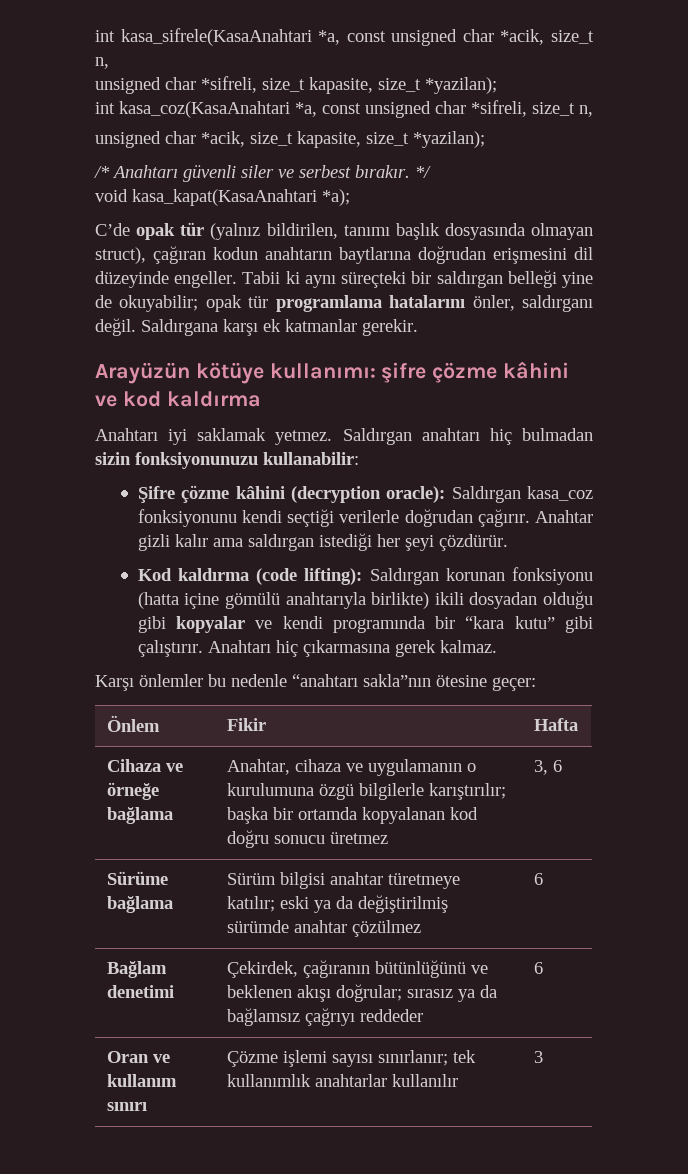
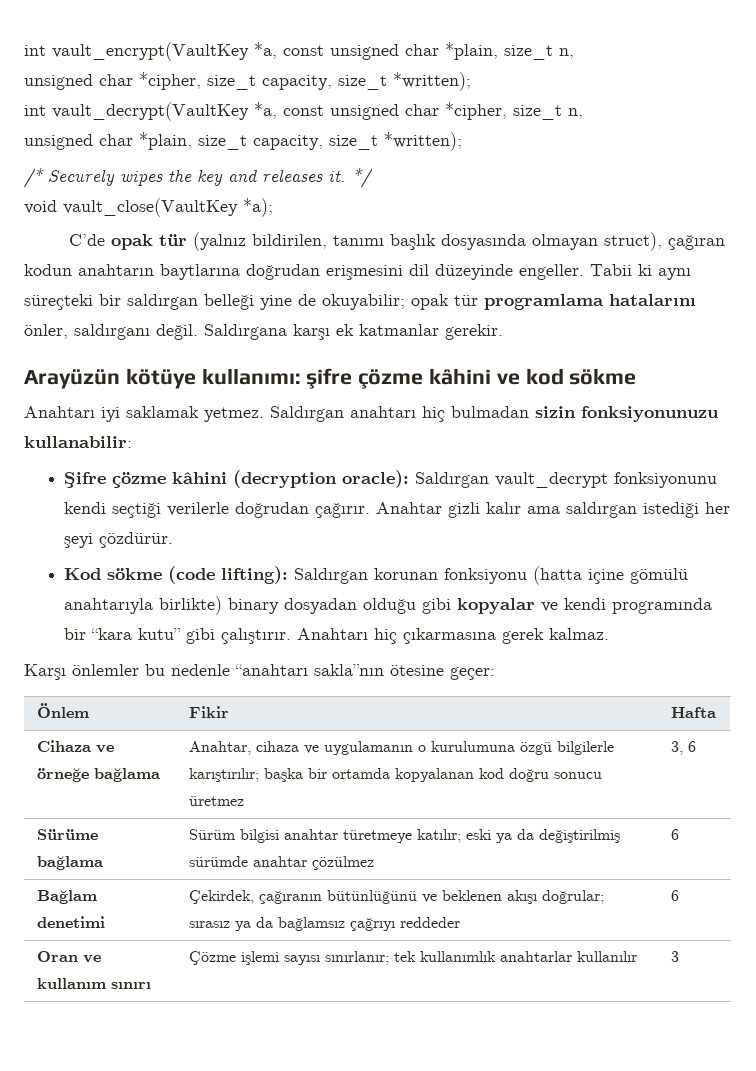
[95,28,594,46] [95,57,109,69] [95,76,497,94] [95,100,593,118] [95,131,485,148] [94,165,410,182] int kasa_sifrele(KasaAnahtari *a, const unsigned char *acik, size_t n, // unsigned char *sifreli, size_t kapasite, size_t *yazilan); // int kasa_coz(KasaAnahtari *a, const unsigned char *sifreli, size_t n, // unsigned char *acik, size_t kapasite, size_t *yazilan); // /* Anahtarı güvenli siler ve serbest bırakır. -> [24,42,574,61] [24,72,471,91] [24,102,583,121] [24,132,462,151] [24,168,346,188] int vault_encrypt(VaultKey *a, const unsigned char *plain, size_t n, // unsigned char *cipher, size_t capacity, size_t *written); // int vault_decrypt(VaultKey *a, const unsigned char *cipher, size_t n, // unsigned char *plain, size_t capacity, size_t *written); // /* Securely wipes the key and releases it.
[132,189,317,206] kasa_kapat(KasaAnahtari -> [63,198,238,217] vault_close(VaultKey
[166,391,261,407] kaldırma -> [569,368,637,385] sökme
[527,486,593,501] kasa_coz -> [495,472,609,488] vault_decrypt
[178,568,250,581] kaldırma -> [107,568,163,580] sökme
[434,592,464,605] ikili -> [228,598,280,614] binary

